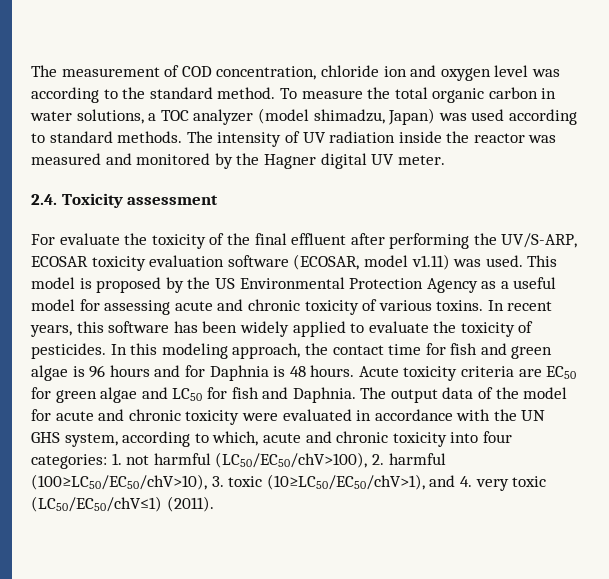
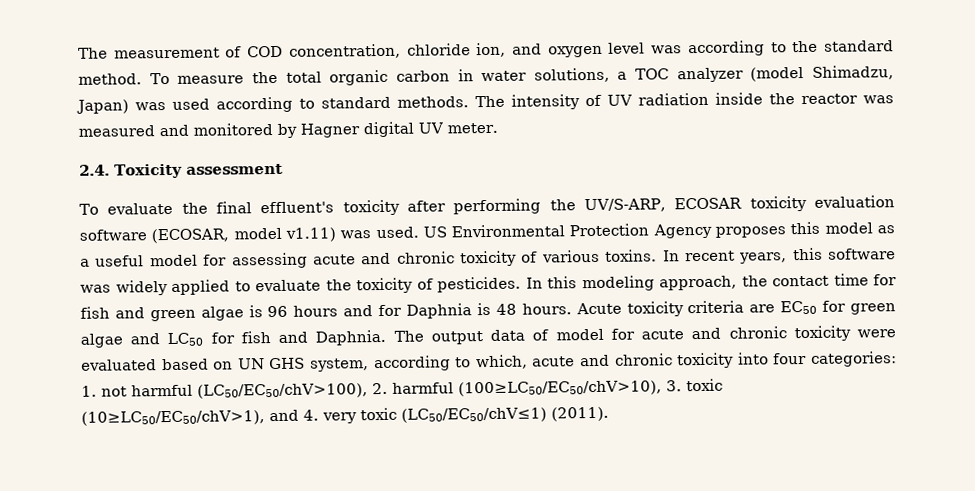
[383,66,407,77] ion -> [476,42,507,58] ion,
[313,109,385,124] shimadzu, -> [811,65,894,80] Shimadzu,
[236,153,260,165] the -> (297, 130) none
[31,233,347,249] For evaluate the toxicity of the final effluent -> [79,199,400,216] To evaluate the final effluent's toxicity
[527,255,558,267] [31,277,211,293] This model is proposed by the -> (419, 232) none
(478, 285) none -> [715,221,873,238] proposes this model
[173,321,238,333] has been -> [80,284,111,293] was
[495,387,519,399] the -> (550, 335) none
[356,409,517,421] in accordance with the -> [161,358,234,371] based on

